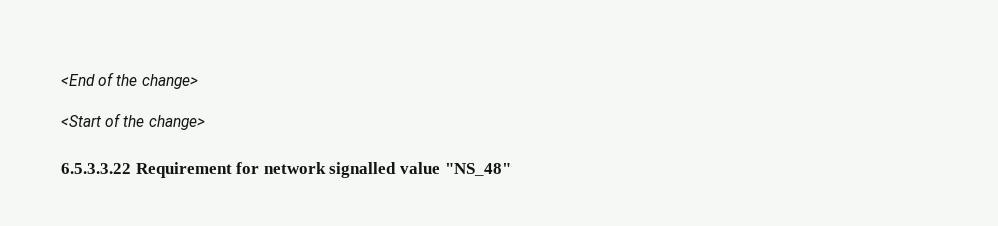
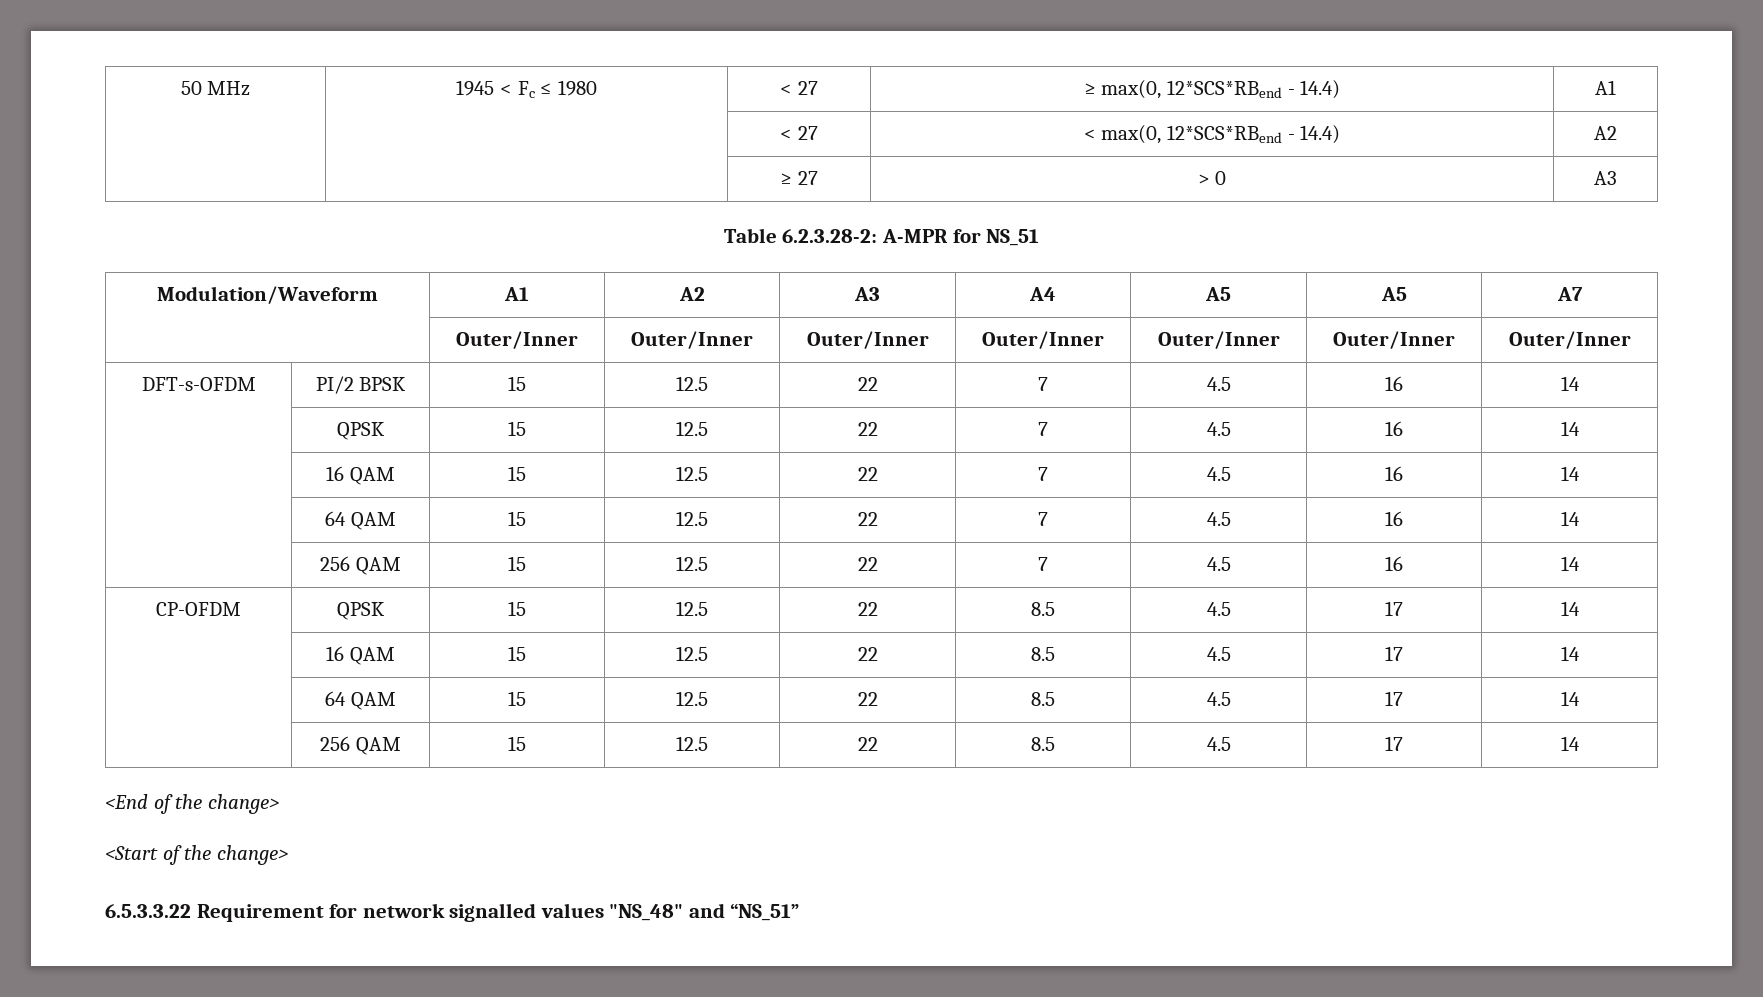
(61, 80) none -> [180,81,251,96] [456,80,597,98] [780,81,818,95] [1083,80,1341,99] [1595,80,1616,95] [780,126,818,140] [1083,125,1341,144] [1594,126,1617,140] [780,171,818,185] [1197,171,1227,185] [1594,171,1617,185] [723,228,1040,246] [157,286,378,304] [504,287,529,301] [678,287,705,301] [854,287,880,301] [1029,287,1056,301] [1205,287,1231,301] [1380,287,1407,301] [1556,287,1583,301] [456,331,578,349] [631,331,753,349] [806,331,929,349] [982,331,1104,349] [1157,331,1280,349] [1333,331,1455,349] [1508,331,1631,349] [141,377,256,391] [315,376,407,394] [508,376,526,391] [676,376,708,391] [857,377,878,391] [1038,377,1048,391] [1206,377,1231,391] [1385,376,1403,391] [1560,376,1580,391] [337,422,385,440] [508,421,526,436] [676,421,708,436] [857,422,878,436] [1038,422,1048,436] [1206,422,1231,436] [1385,421,1403,436] [1560,421,1580,436] [326,466,395,485] [508,466,526,481] [676,466,708,481] [857,467,878,481] [1038,467,1048,481] [1206,467,1231,481] [1385,466,1403,481] [1560,466,1580,481] [325,511,396,530] [508,511,526,526] [676,511,708,526] [857,512,878,526] [1038,512,1048,526] [1206,512,1231,526] [1385,511,1403,526] [1560,511,1580,526] [320,556,401,575] [508,556,526,571] [676,556,708,571] [857,557,878,571] [1038,557,1048,571] [1206,557,1231,571] [1385,556,1403,571] [1560,556,1580,571] [156,602,241,616] [337,602,385,620] [508,601,526,616] [676,601,708,616] [857,602,878,616] [1031,602,1055,616] [1206,602,1231,616] [1385,601,1403,616] [1560,601,1580,616] [326,646,395,665] [508,646,526,661] [676,646,708,661] [857,647,878,661] [1031,647,1055,661] [1206,647,1231,661] [1385,646,1403,661] [1560,646,1580,661] [325,691,396,710] [508,691,526,706] [676,691,708,706] [857,692,878,706] [1031,692,1055,706] [1206,692,1231,706] [1385,691,1403,706] [1560,691,1580,706] [320,736,401,755] [508,736,526,751] [676,736,708,751] [857,737,878,751] [1031,737,1055,751] [1206,737,1231,751] [1385,736,1403,751] [1560,736,1580,751] 50 MHz | 1945 < Fc ≤ 1980 | < 27 | ≥ max(0, 12*SCS*RBend - 14.4) | A1 // | | < 27 | < max(0, 12*SCS*RBend - 14.4) | A2 // | | ≥ 27 | > 0 | A3 // Table 6.2.3.28-2: A-MPR for NS_51 // Modulation/Waveform | A1 | A2 | A3 | A4 | A5 | A5 | A7 // | Outer/Inner | Outer/Inner | Outer/Inner | Outer/Inner | Outer/Inner | Outer/Inner | Outer/Inner // DFT-s-OFDM | PI/2 BPSK | 15 | 12.5 | 22 | 7 | 4.5 | 16 | 14 // | QPSK | 15 | 12.5 | 22 | 7 | 4.5 | 16 | 14 // | 16 QAM | 15 | 12.5 | 22 | 7 | 4.5 | 16 | 14 // | 64 QAM | 15 | 12.5 | 22 | 7 | 4.5 | 16 | 14 // | 256 QAM | 15 | 12.5 | 22 | 7 | 4.5 | 16 | 14 // CP-OFDM | QPSK | 15 | 12.5 | 22 | 8.5 | 4.5 | 17 | 14 // | 16 QAM | 15 | 12.5 | 22 | 8.5 | 4.5 | 17 | 14 // | 64 QAM | 15 | 12.5 | 22 | 8.5 | 4.5 | 17 | 14 // | 256 QAM | 15 | 12.5 | 22 | 8.5 | 4.5 | 17 | 14 //
[399,162,511,176] value "NS_48" -> [540,903,800,921] values "NS_48" and “NS_51”

